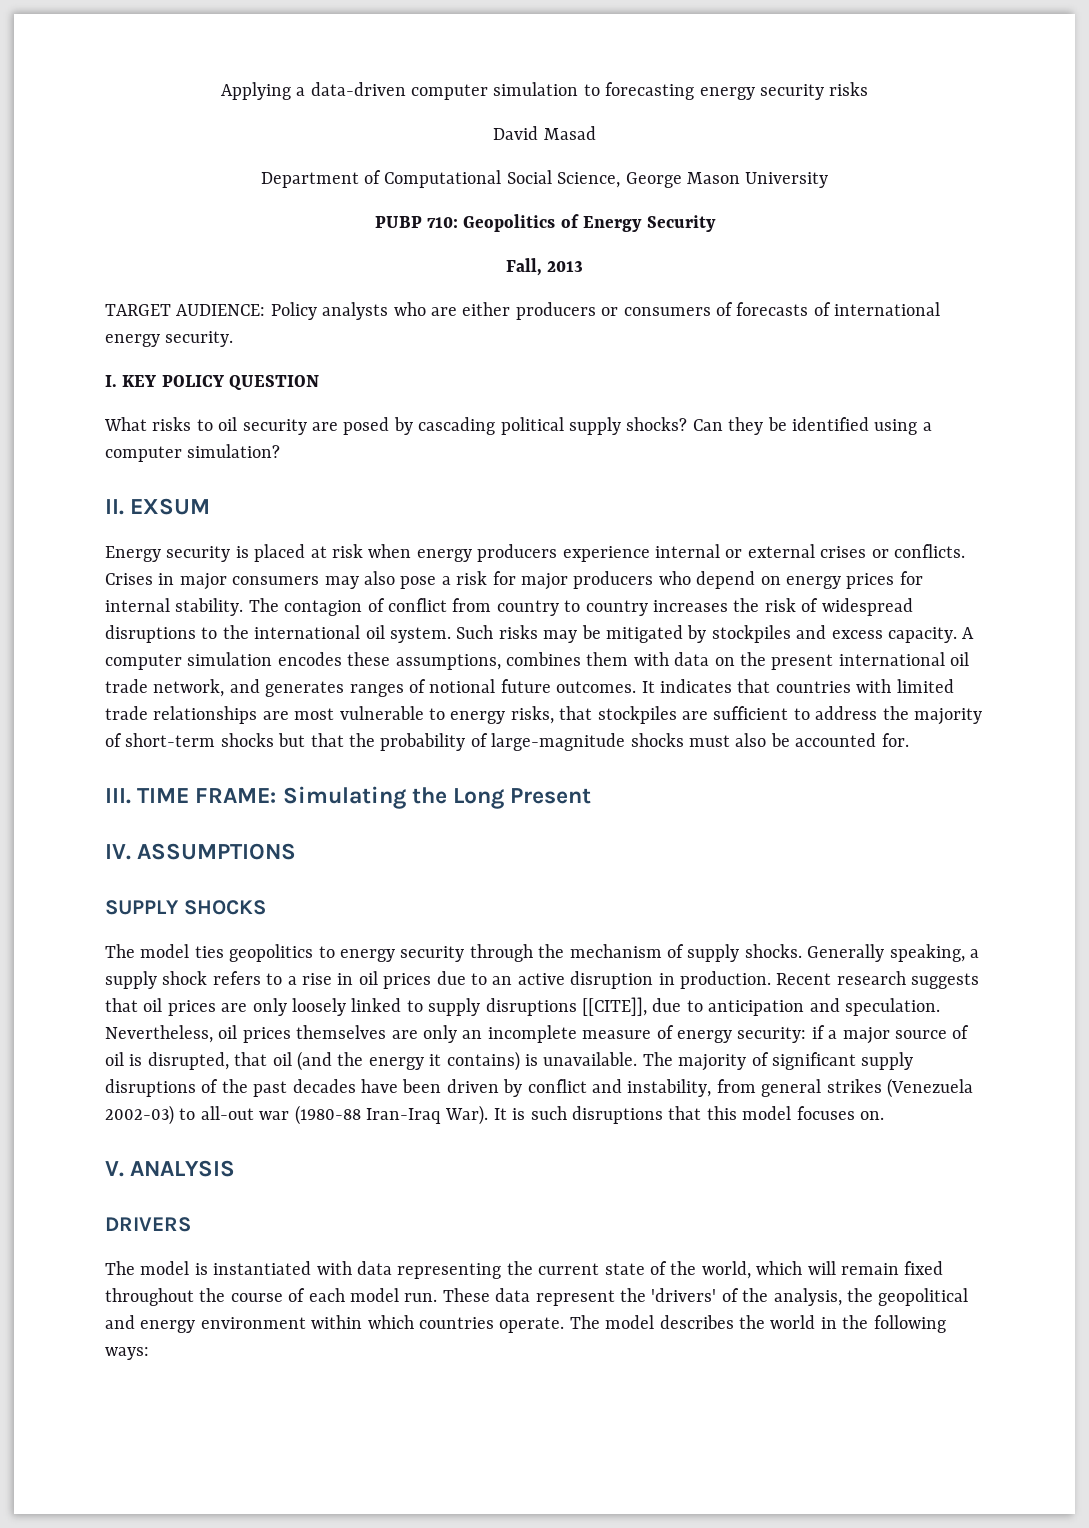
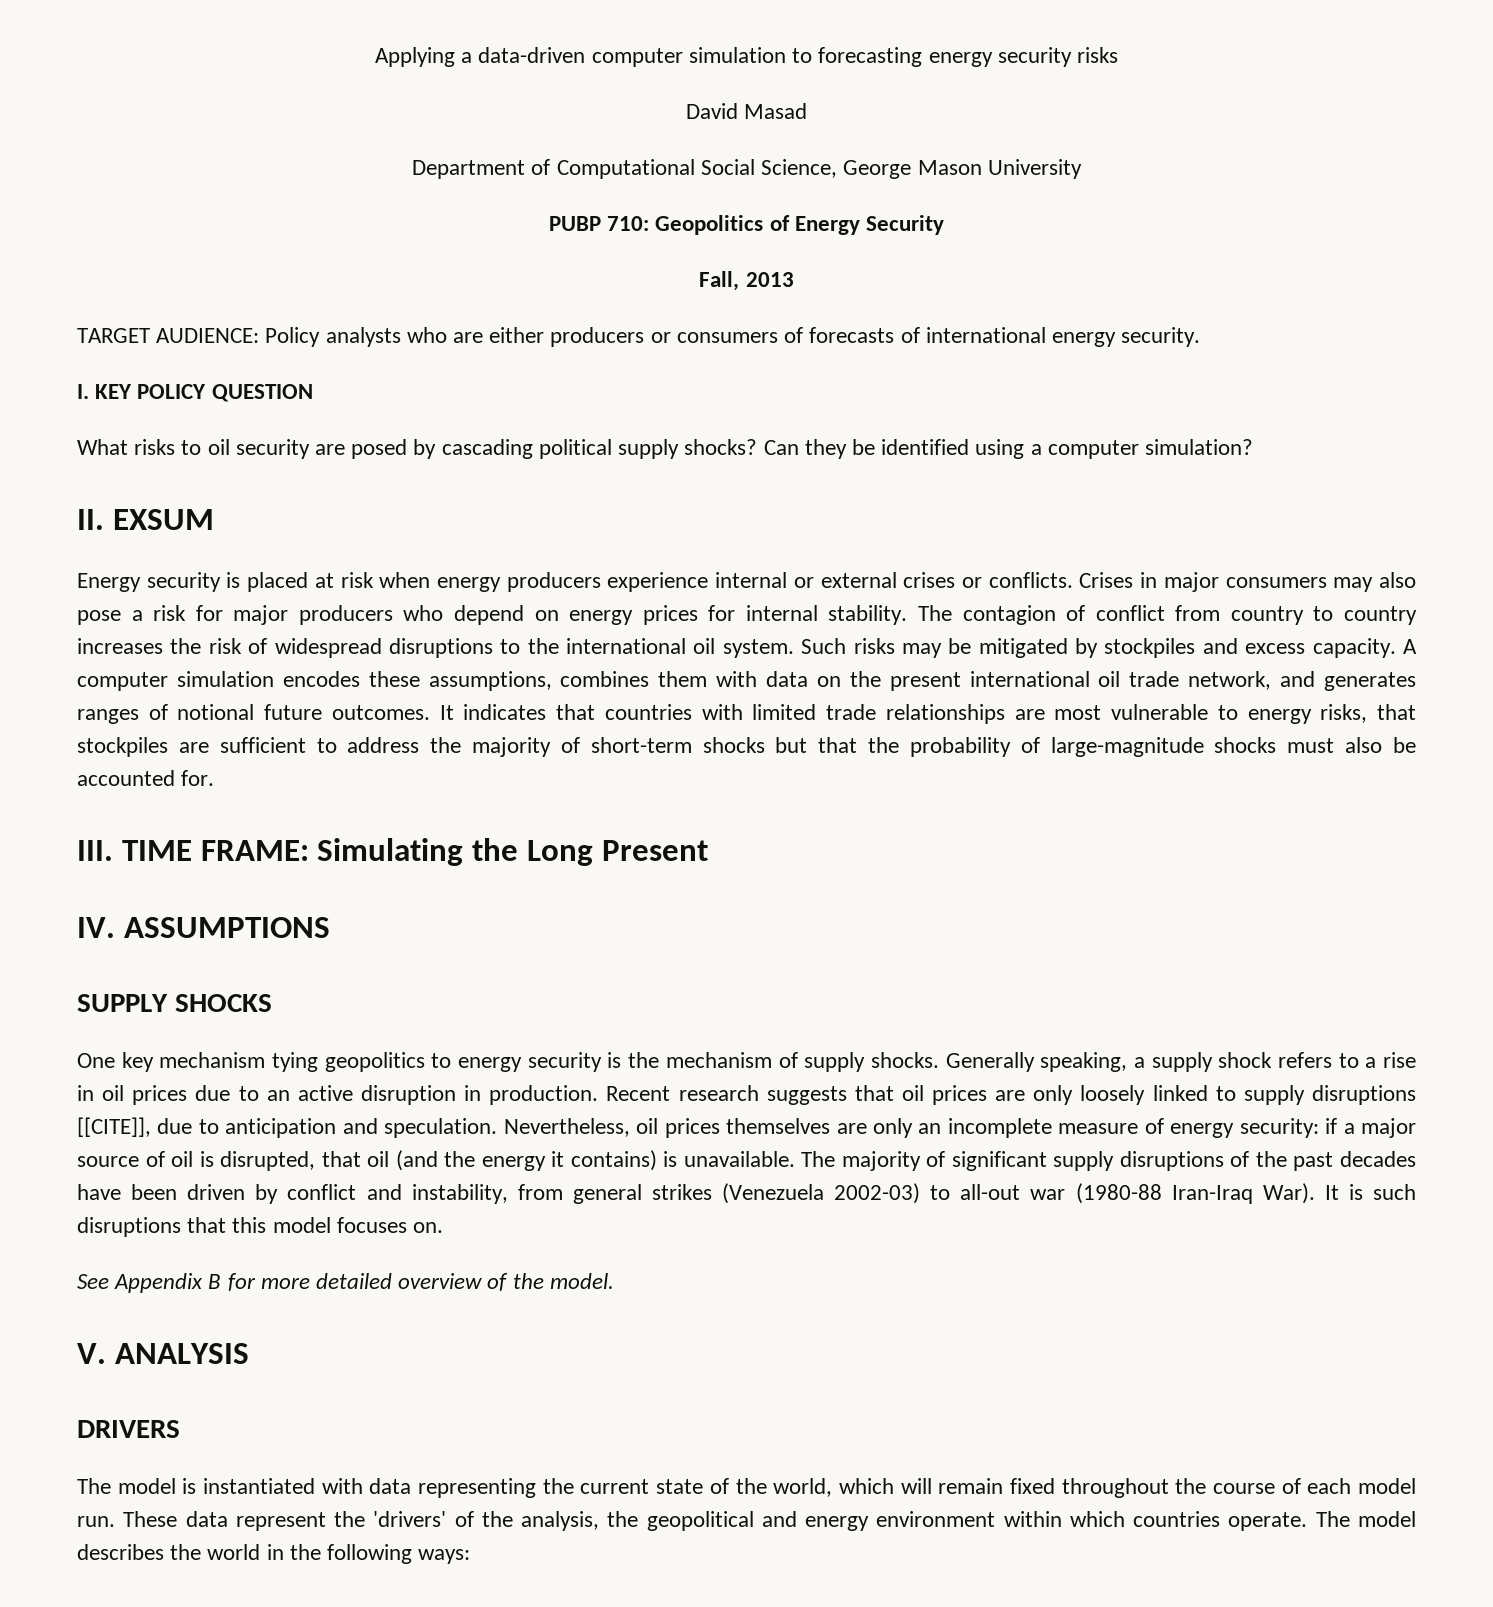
[105,944,224,958] The model ties -> [77,1052,319,1072] One key mechanism tying
[469,944,533,962] through -> [607,1052,622,1068] is
(884, 1115) none -> [77,1273,614,1293] // See Appendix B for more detailed overview of the model.

